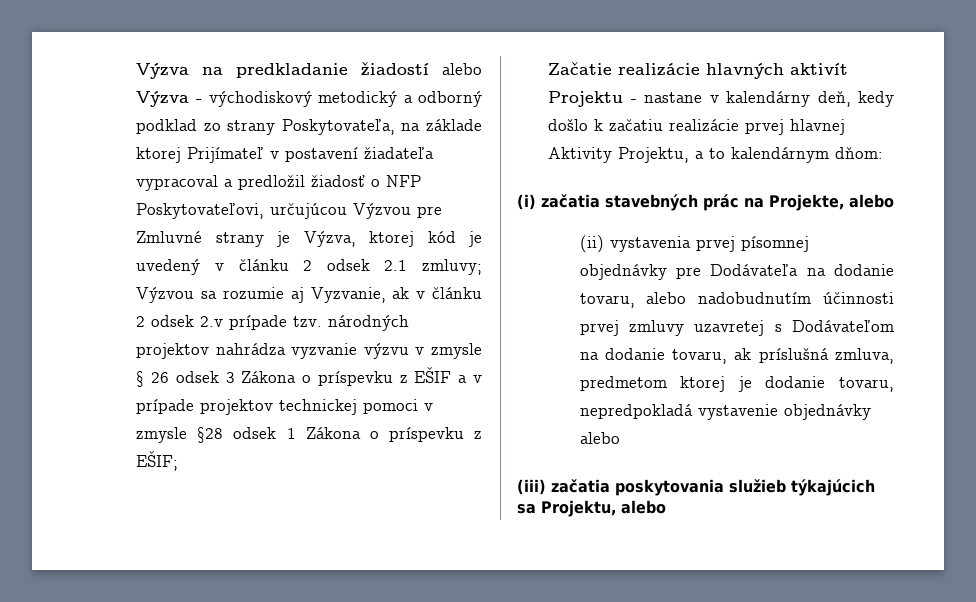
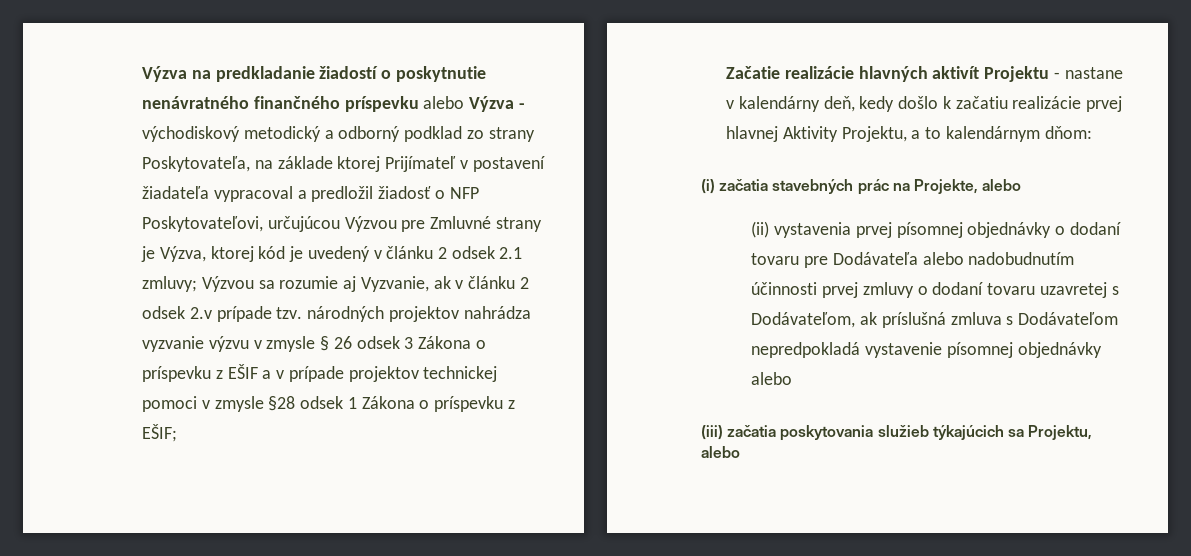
(430, 69) none -> [381,66,486,82] [142,96,419,112] o poskytnutie nenávratného finančného príspevku
[675,264,894,279] [579,293,635,308] pre Dodávateľa na dodanie tovaru, -> [1055,222,1121,235] [751,252,918,268] o dodaní tovaru pre Dodávateľa
[694,320,894,336] [579,348,894,364] [579,376,894,392] uzavretej s Dodávateľom na dodanie tovaru, ak príslušná zmluva, predmetom ktorej je dodanie tovaru, -> [917,282,1119,298] [751,312,1119,328] o dodaní tovaru uzavretej s Dodávateľom, ak príslušná zmluva s Dodávateľom
(778, 412) none -> [946,342,1013,358] písomnej

